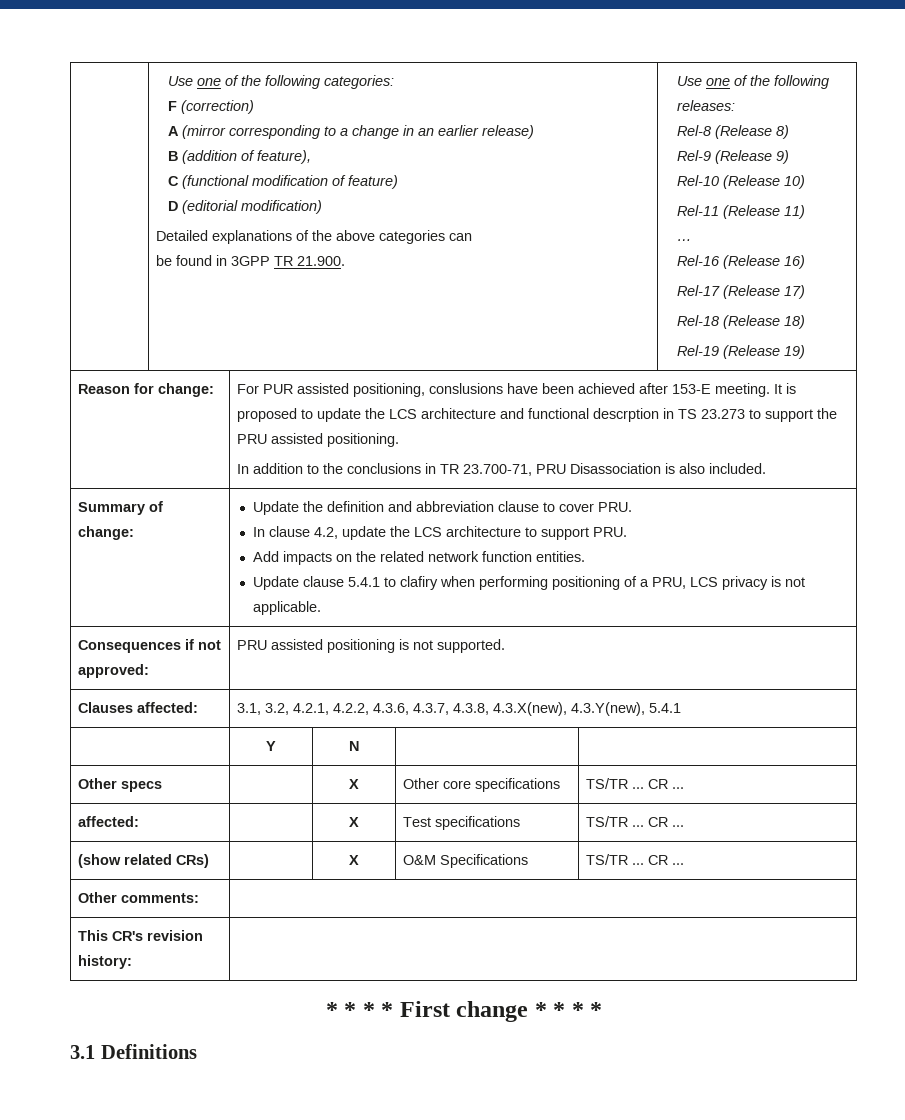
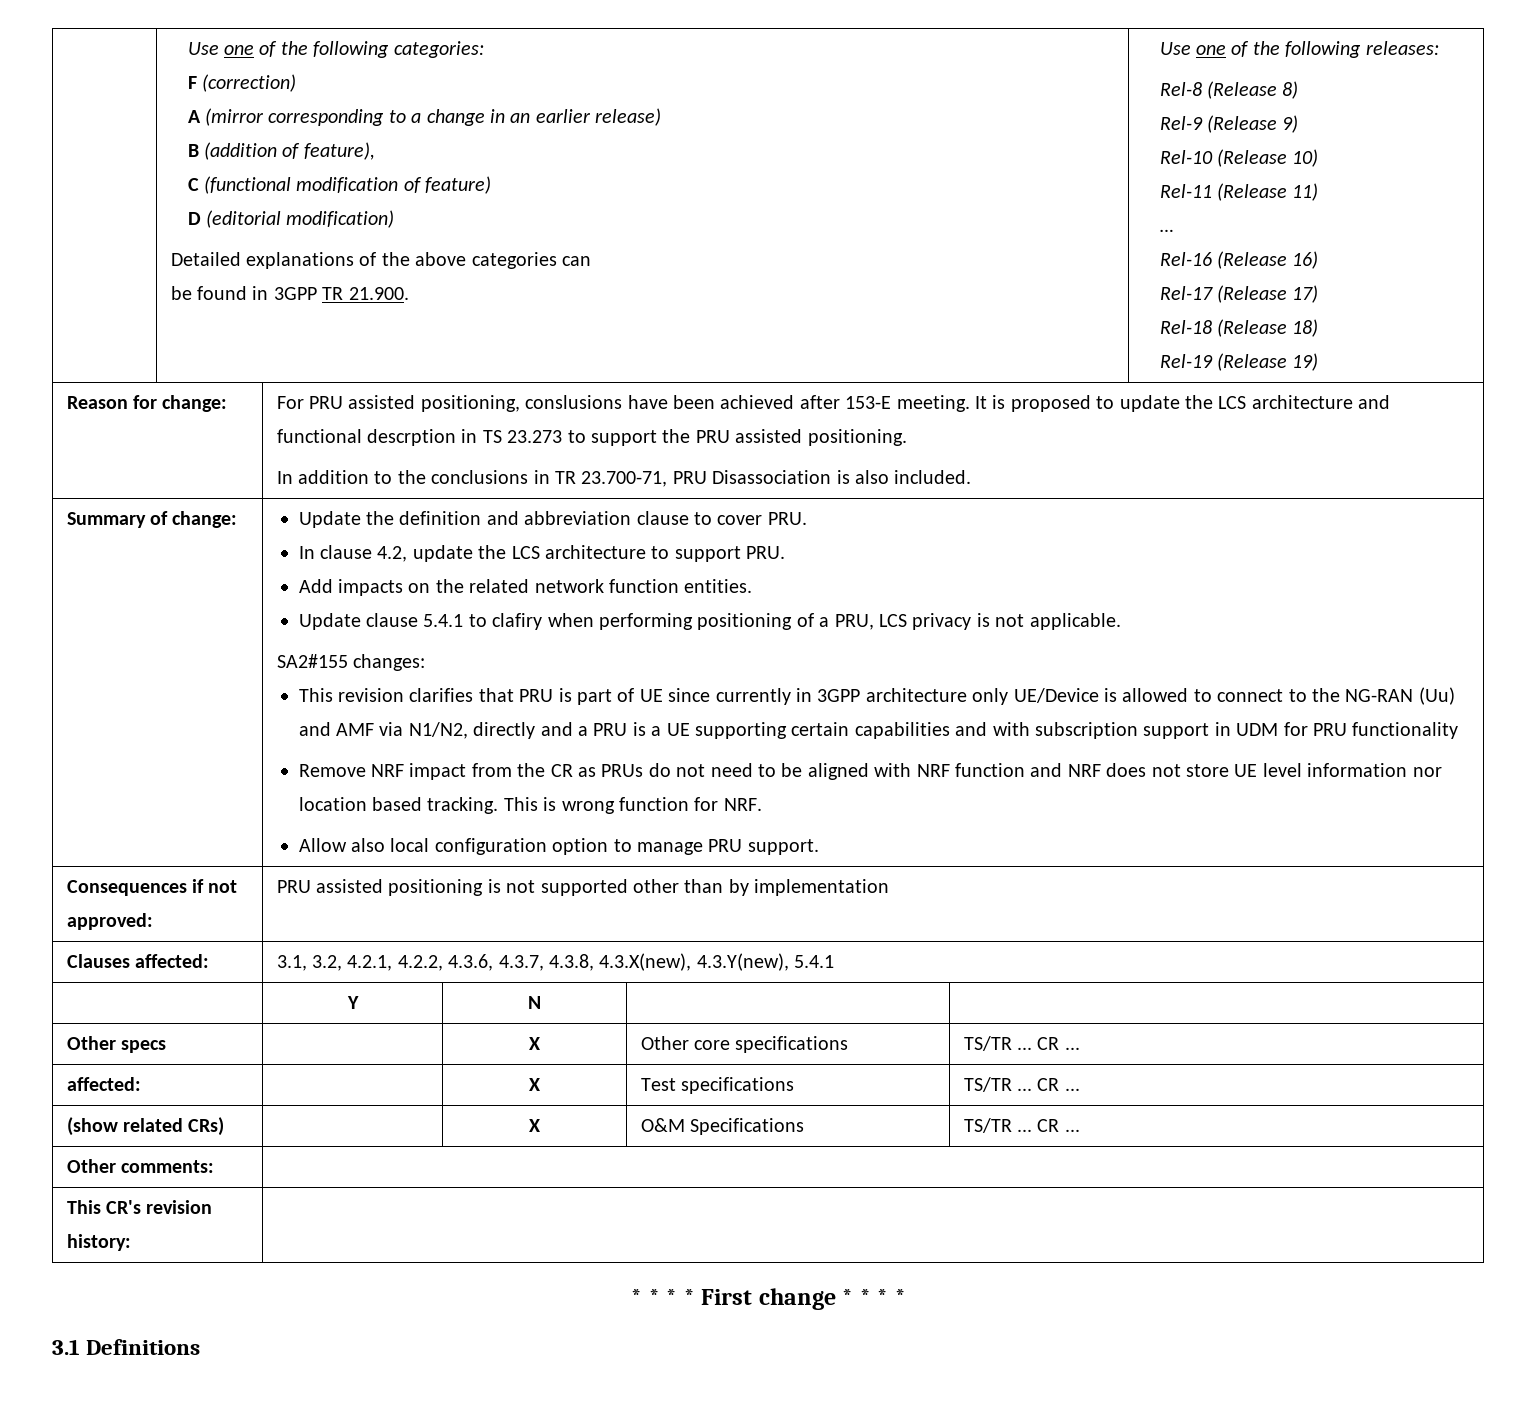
[263,384,294,394] PUR -> [308,396,343,409] PRU
(321, 608) none -> [276,654,425,671] [298,687,1455,705] [298,722,1459,739] [298,763,1442,780] [298,797,762,814] [298,838,819,855] // SA2#155 changes: // This revision clarifies that PRU is part of UE since currently in 3GPP architecture only UE/Device is allowed to connect to the NG-RAN (Uu) and AMF via N1/N2, directly and a PRU is a UE supporting certain capabilities and with subscription support in UDM for PRU functionality // Remove NRF impact from the CR as PRUs do not need to be aligned with NRF function and NRF does not store UE level information nor location based tracking. This is wrong function for NRF. // Allow also local configuration option to manage PRU support.
[437,639,506,653] supported. -> [540,879,890,896] supported other than by implementation

